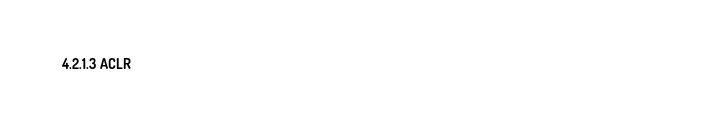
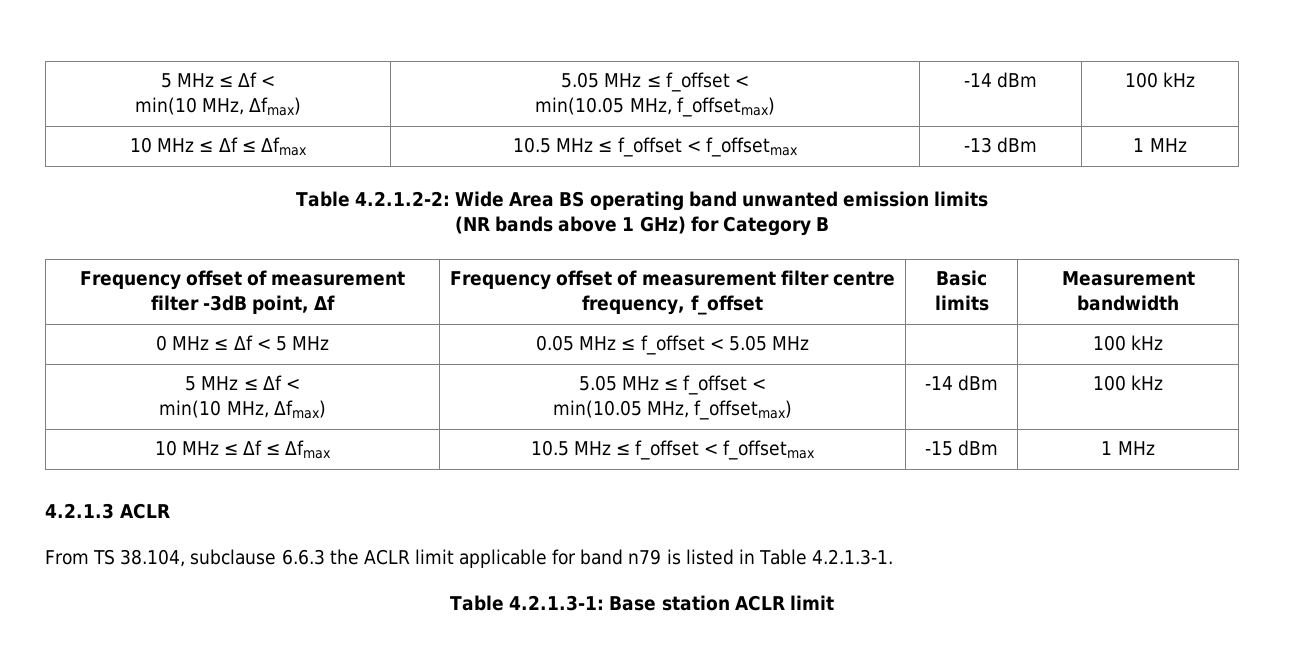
[61,58,131,69] 4.2.1.3 ACLR -> [160,72,276,88] [134,97,302,116] [561,72,749,92] [535,97,775,117] [963,72,1038,88] [1124,72,1196,88] [130,137,307,156] [513,137,798,157] [963,137,1038,153] [1133,138,1187,152] [295,191,989,211] [455,216,829,236] [79,270,406,290] [150,295,336,314] [450,270,895,290] [582,295,763,315] [936,270,987,286] [934,295,989,311] [1061,271,1195,286] [1077,295,1179,311] [156,335,329,351] [536,335,809,355] [1092,335,1164,351] [185,375,300,391] [159,400,326,419] [578,375,767,395] [552,400,793,420] [924,375,999,391] [1092,375,1164,391] [154,440,332,459] [530,440,816,460] [924,440,999,456] [1101,441,1155,455] [45,503,170,519] [45,549,894,568] [450,595,834,611] 5 MHz ≤ Δf < // min(10 MHz, Δfmax) | 5.05 MHz ≤ f_offset < // min(10.05 MHz, f_offsetmax) | -14 dBm | 100 kHz // 10 MHz ≤ Δf ≤ Δfmax | 10.5 MHz ≤ f_offset < f_offsetmax | -13 dBm | 1 MHz // Table 4.2.1.2-2: Wide Area BS operating band unwanted emission limits // (NR bands above 1 GHz) for Category B // Frequency offset of measurement filter -3dB point, Δf | Frequency offset of measurement filter centre frequency, f_offset | Basic limits | Measurement bandwidth // 0 MHz ≤ Δf < 5 MHz | 0.05 MHz ≤ f_offset < 5.05 MHz | | 100 kHz // 5 MHz ≤ Δf < // min(10 MHz, Δfmax) | 5.05 MHz ≤ f_offset < // min(10.05 MHz, f_offsetmax) | -14 dBm | 100 kHz // 10 MHz ≤ Δf ≤ Δfmax | 10.5 MHz ≤ f_offset < f_offsetmax | -15 dBm | 1 MHz // 4.2.1.3 ACLR // From TS 38.104, subclause 6.6.3 the ACLR limit applicable for band n79 is listed in Table 4.2.1.3-1. // Table 4.2.1.3-1: Base station ACLR limit

